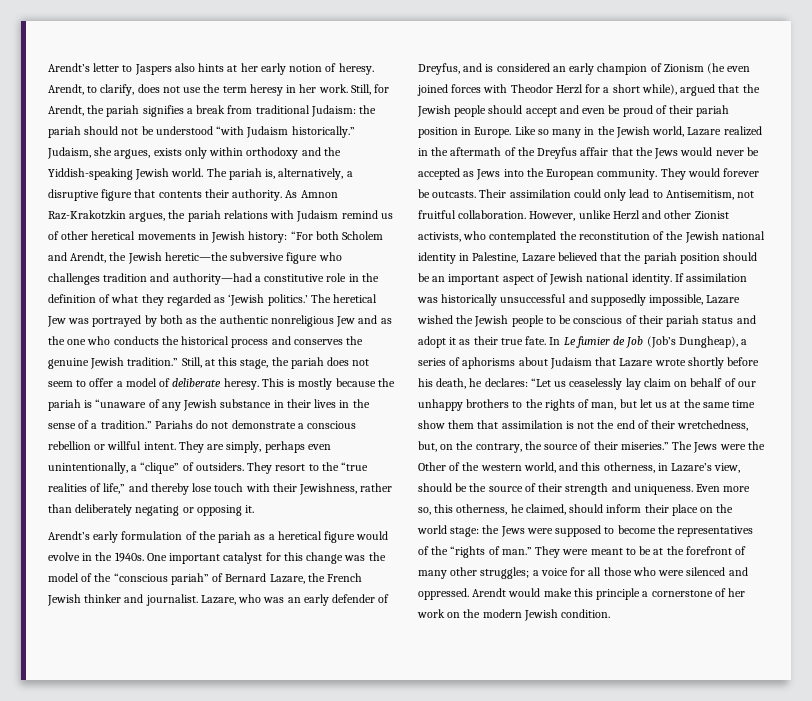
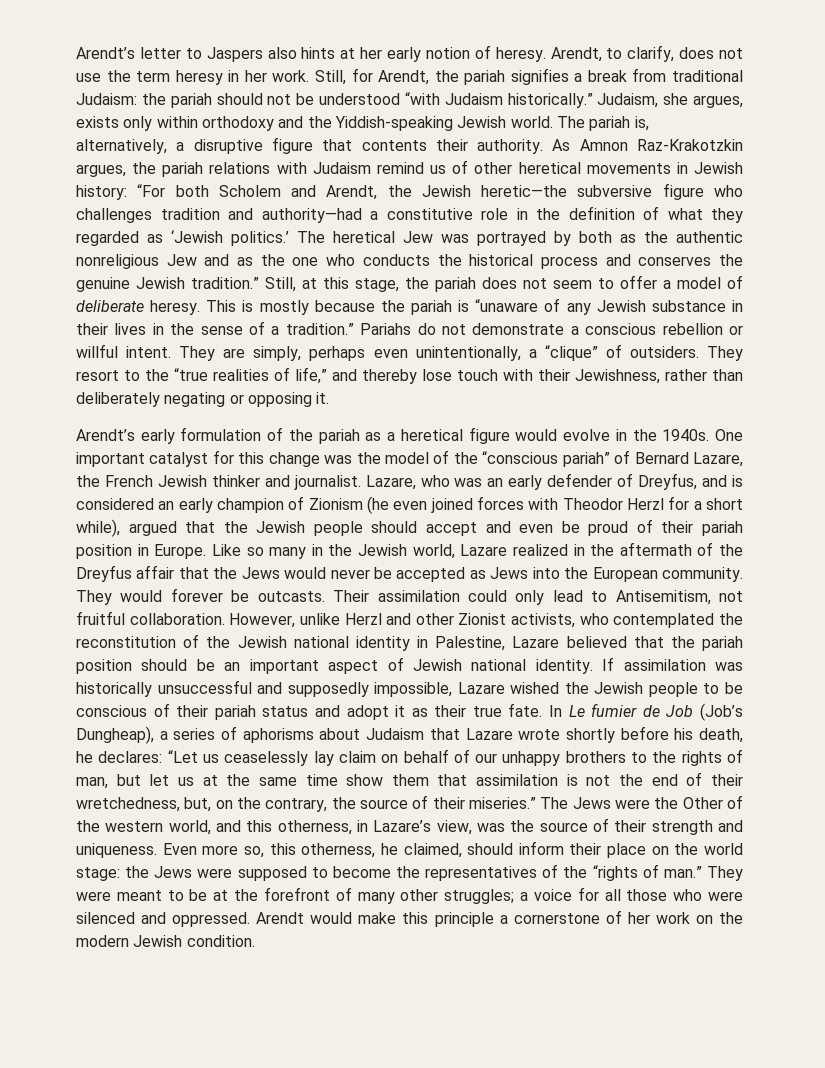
[418,483,468,492] should be -> [477,823,505,832] was

